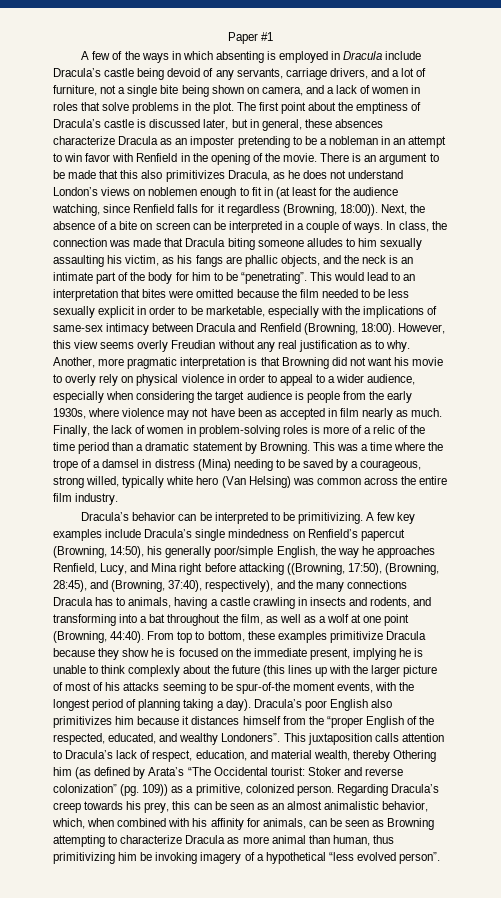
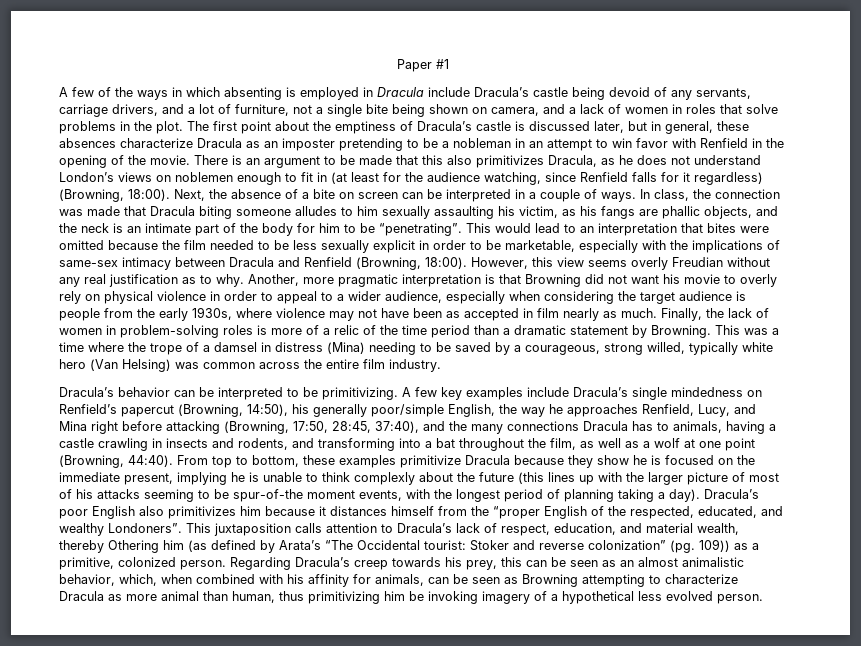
[226,204,378,216] regardless (Browning, 18:00)). -> [694,172,763,185] [59,189,170,202] regardless) (Browning, 18:00).
[286,563,439,575] [53,580,274,592] ((Browning, 17:50), (Browning, 28:45), and (Browning, 37:40), respectively), -> [224,421,419,434] (Browning, 17:50, 28:45, 37:40),
[328,852,441,864] “less evolved person”. -> [638,591,763,604] less evolved person.

